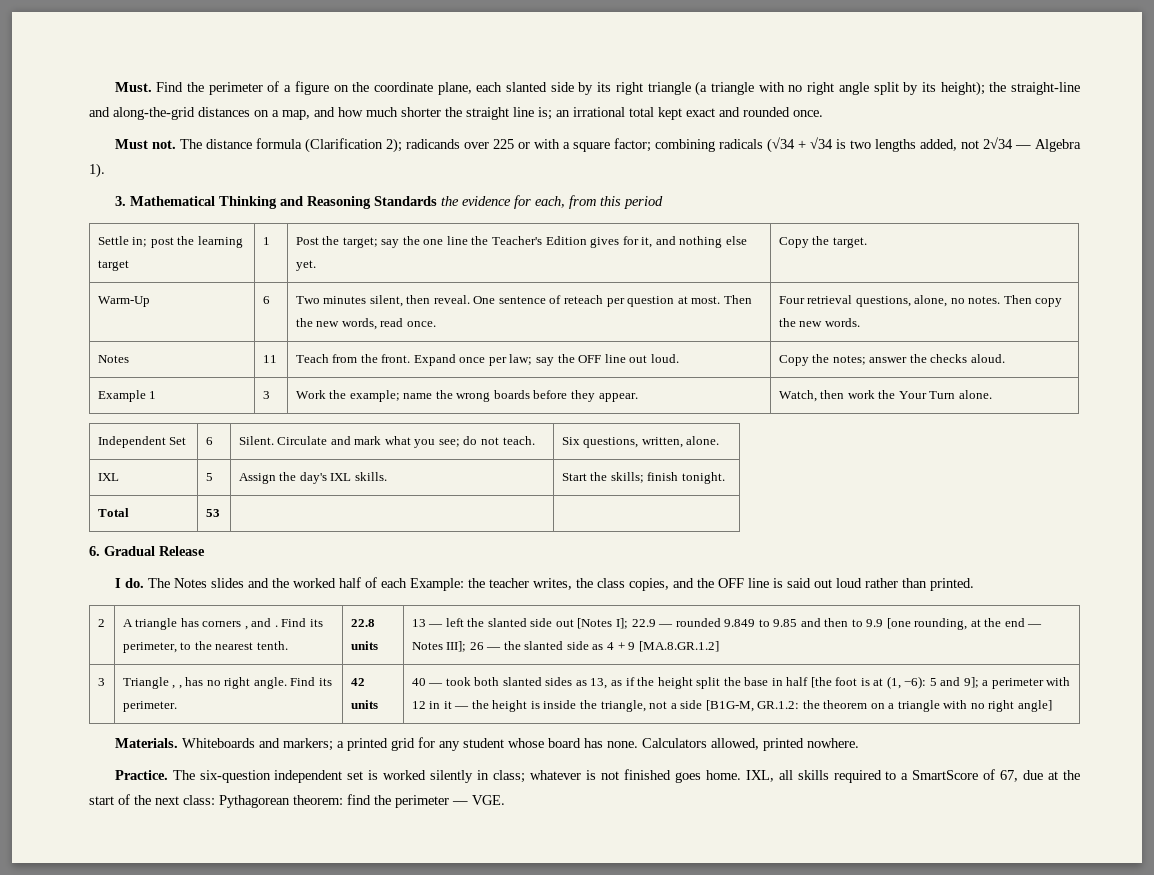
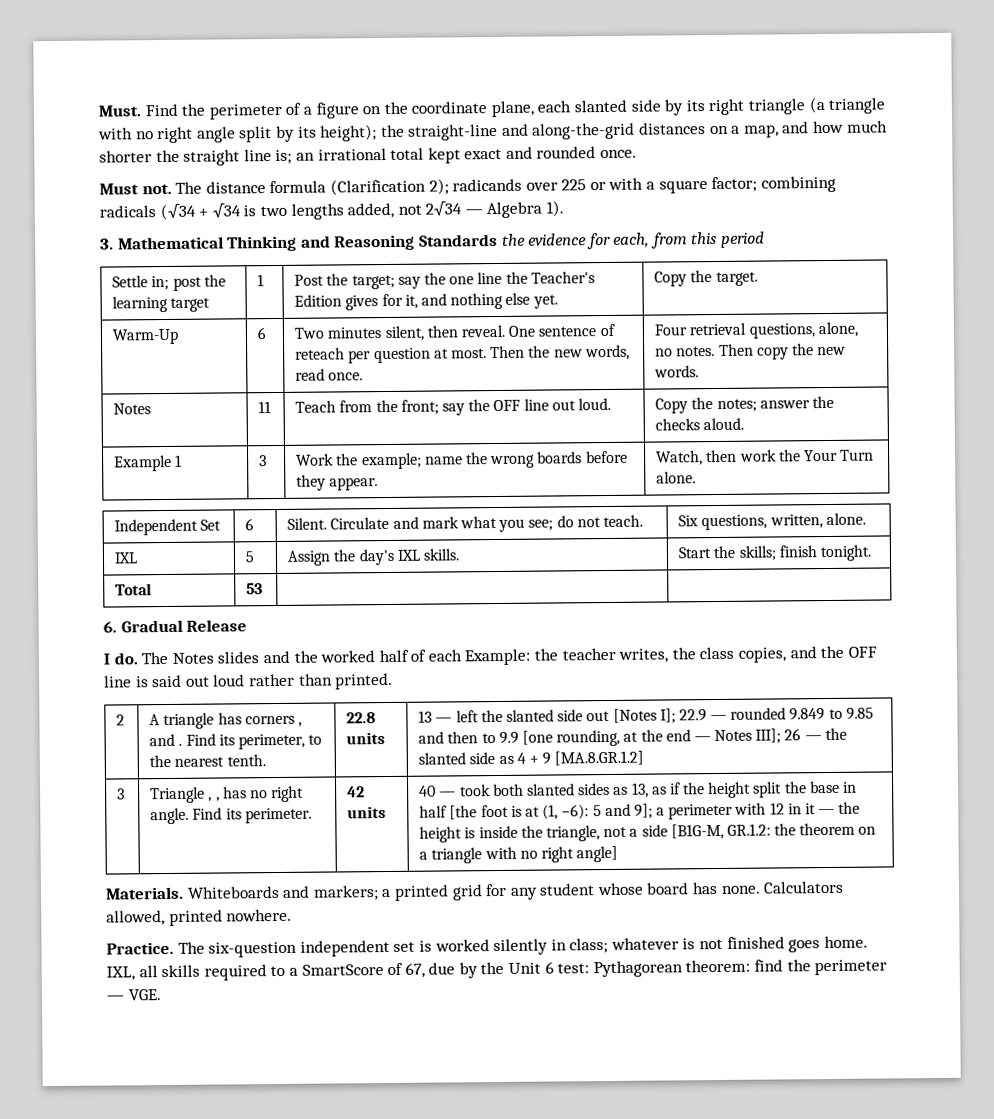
[381,354,533,366] front. Expand once per law; -> [400,399,439,415] front;
[1048,770,1081,780] [89,794,215,805] at the start of the next class: -> [458,961,590,979] by the Unit 6 test:

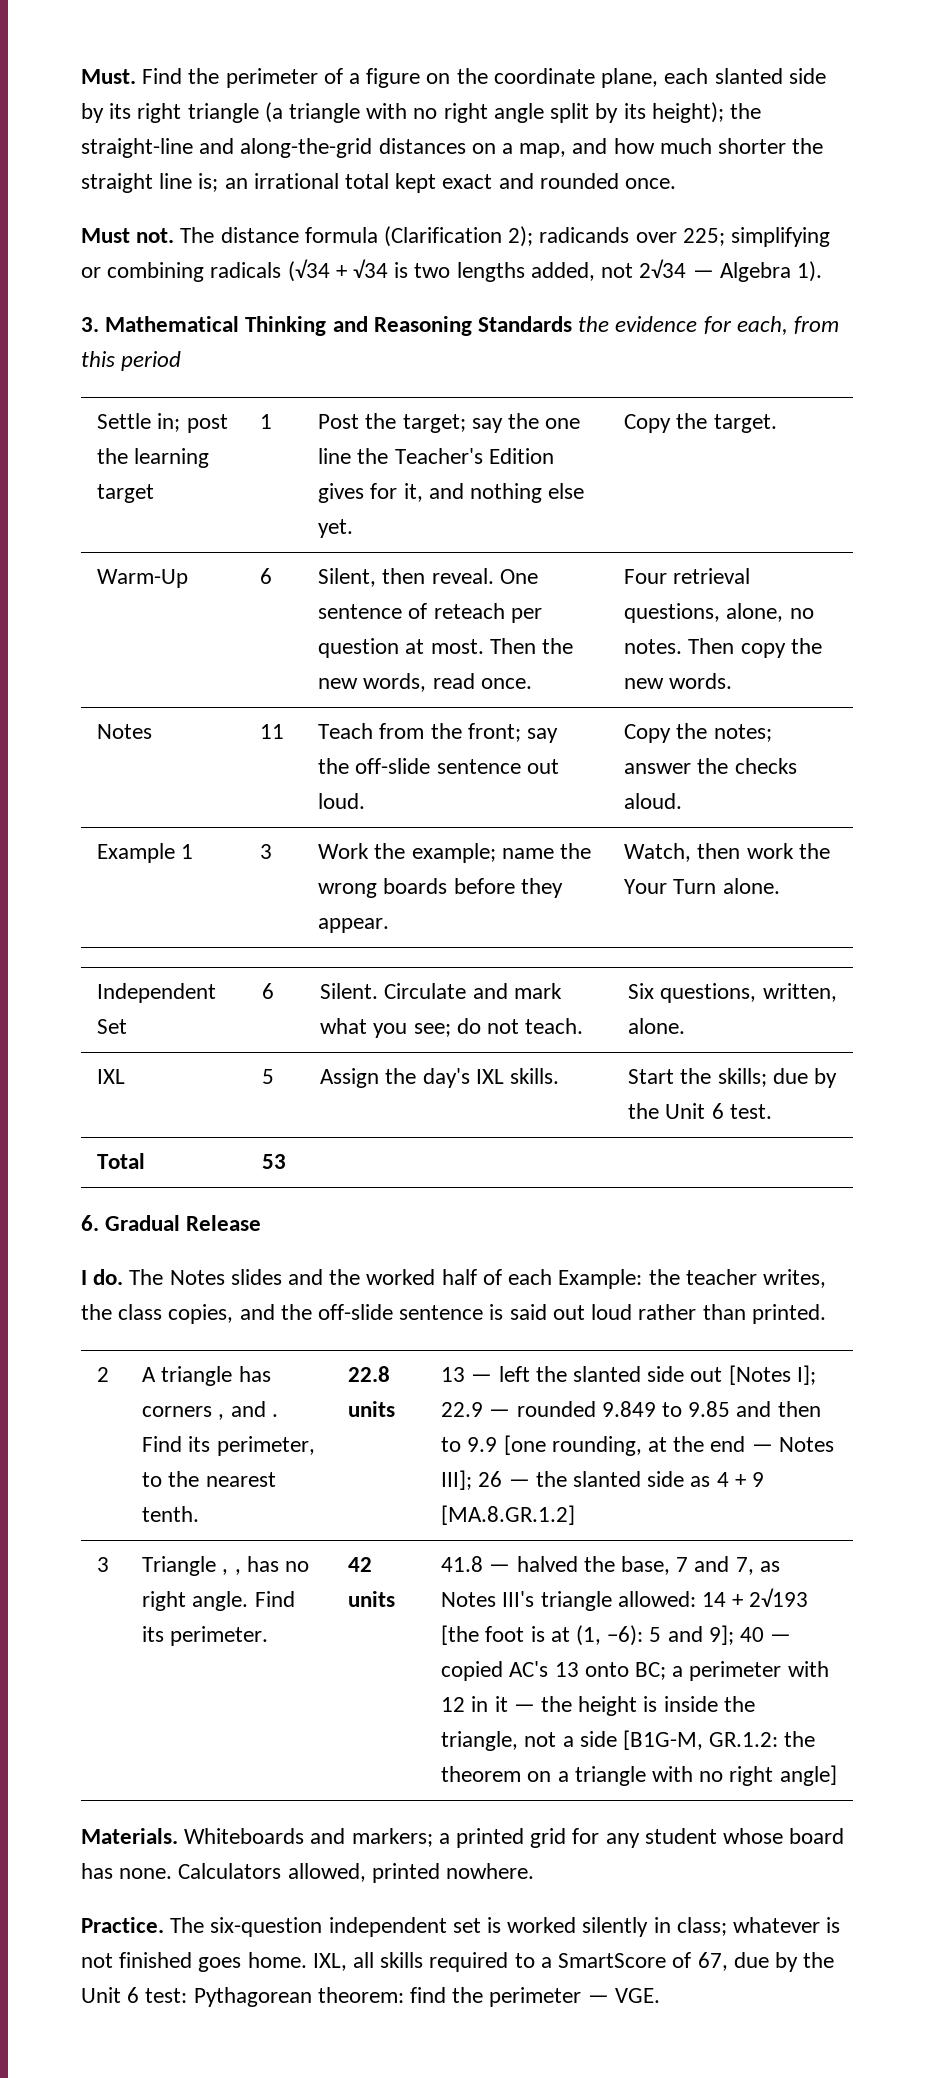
[561,176,758,194] 225 or with a square factor; -> [682,227,831,247] [81,267,101,278] 225; simplifying or
[294,325,425,342] Two minutes silent, -> [318,568,377,587] Silent,
[493,398,549,412] OFF line -> [355,758,521,774] off-slide sentence
[778,544,872,562] finish tonight. -> [772,1068,838,1088] [628,1103,772,1119] due by the Unit 6 test.
[847,646,877,658] [104,675,132,688] OFF line -> [318,1304,484,1320] off-slide sentence
[419,780,857,799] [419,805,448,818] 40 — took both slanted sides as 13, as if the height split the base in half -> [441,1556,780,1575] [441,1588,809,1611] 41.8 — halved the base, 7 and 7, as Notes III's triangle allowed: 14 + 2√193
(653, 811) none -> [740,1627,792,1642] [441,1661,667,1681] 40 — copied AC's 13 onto BC;

